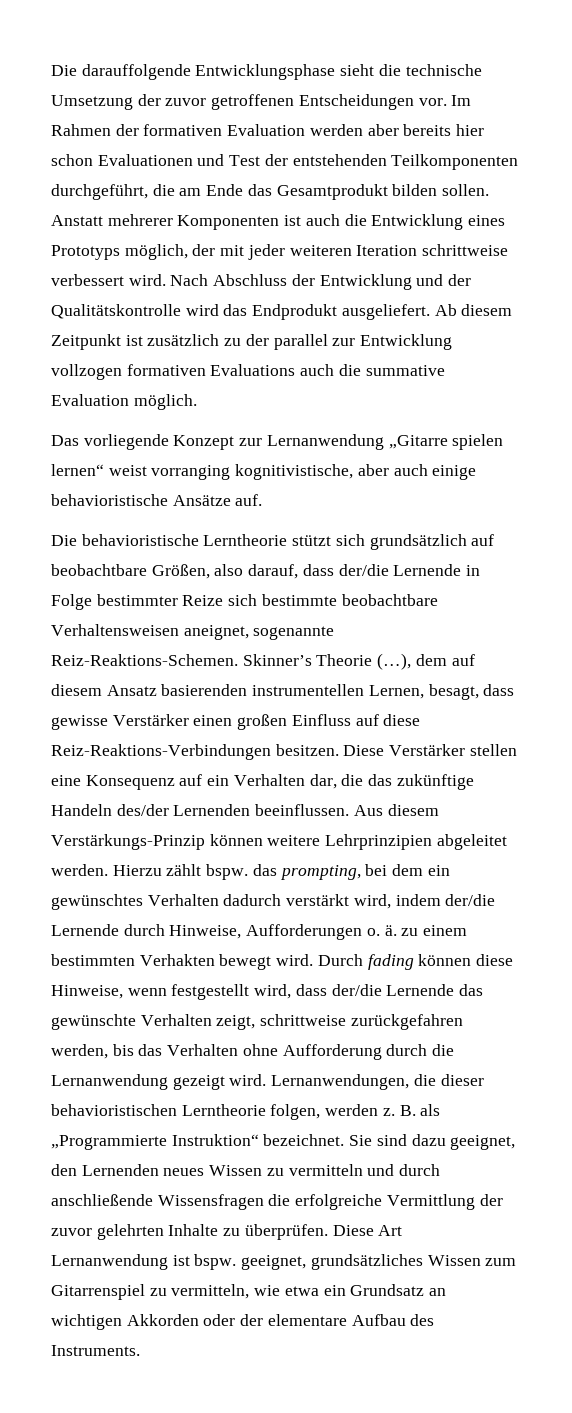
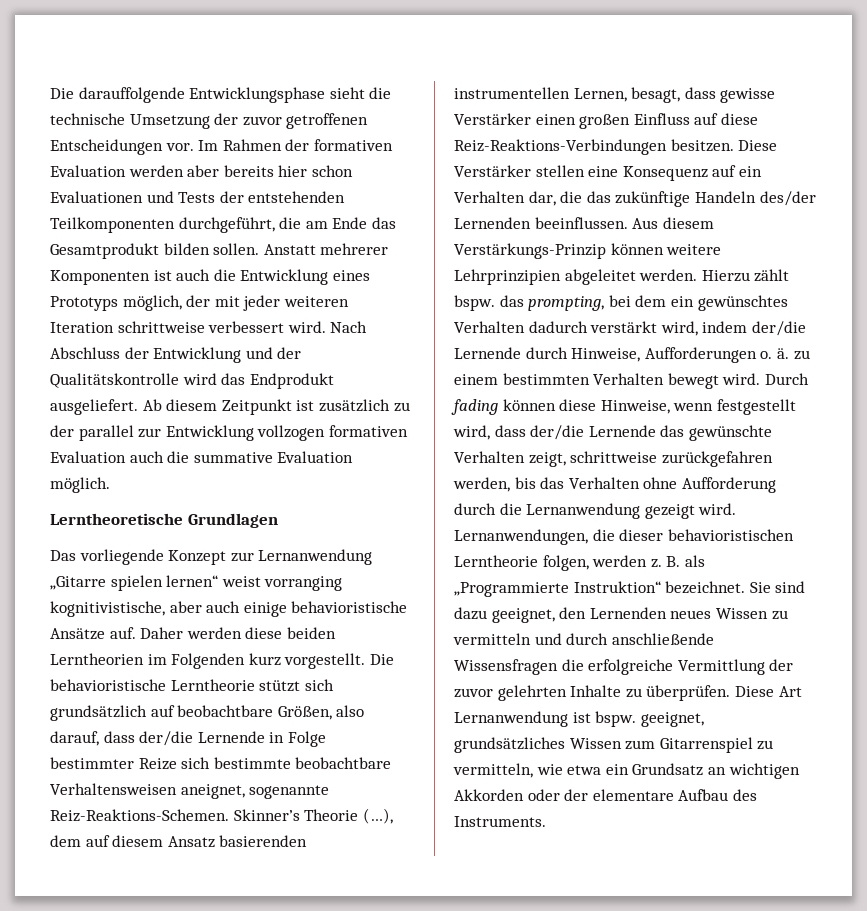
[229,155,261,166] Test -> [178,192,216,203] Tests
[210,364,296,376] Evaluations -> [50,451,126,463] Evaluation
(197, 402) none -> [50,513,278,528] // Lerntheoretische Grundlagen
(263, 500) // -> [140,627,336,639] [50,653,366,669] Daher werden diese beiden Lerntheorien im Folgenden kurz vorgestellt.
[139,954,215,966] Verhakten -> [593,373,665,385] Verhalten

